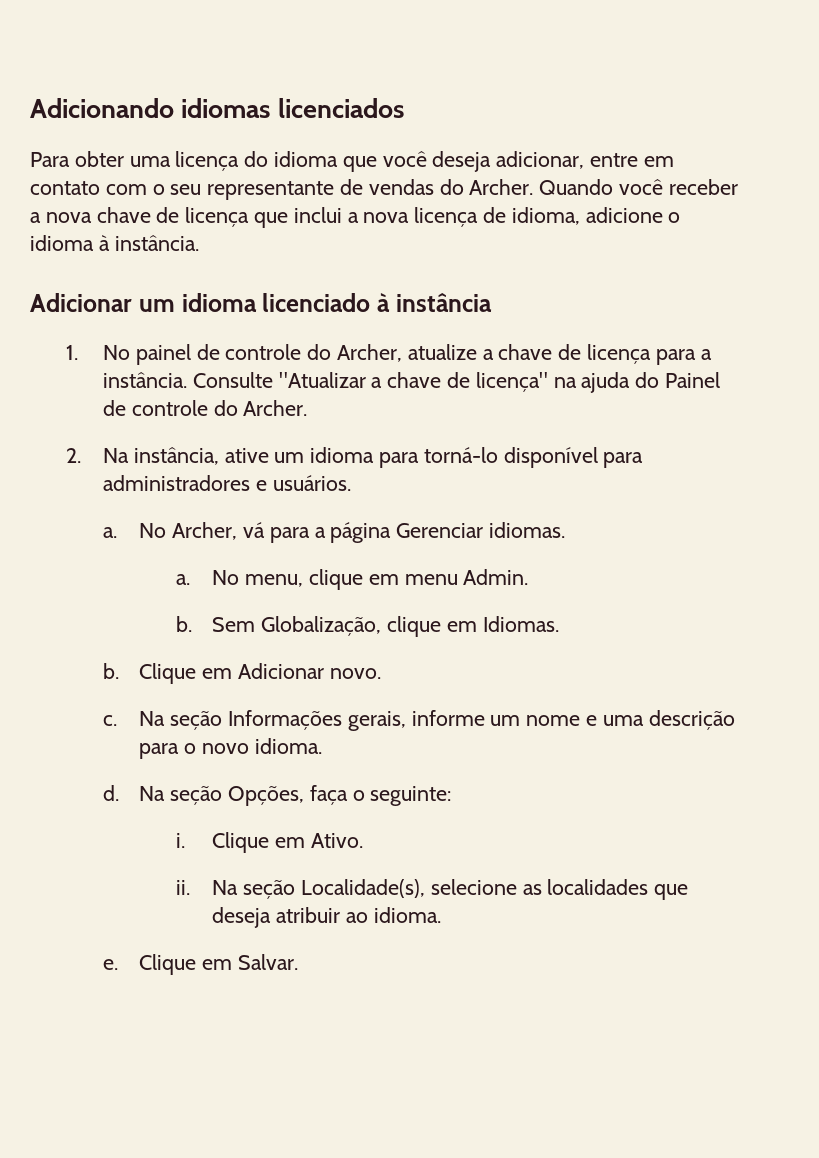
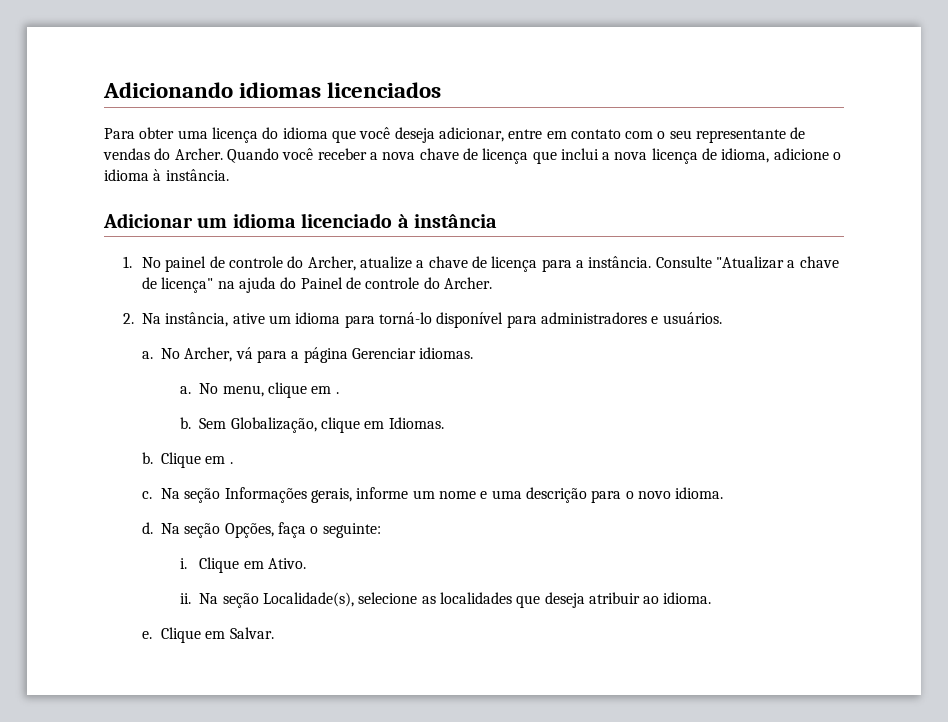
[404,569,529,585] menu Admin. -> [335,392,339,394] .
[238,663,381,679] Adicionar novo. -> [229,462,233,464] .

